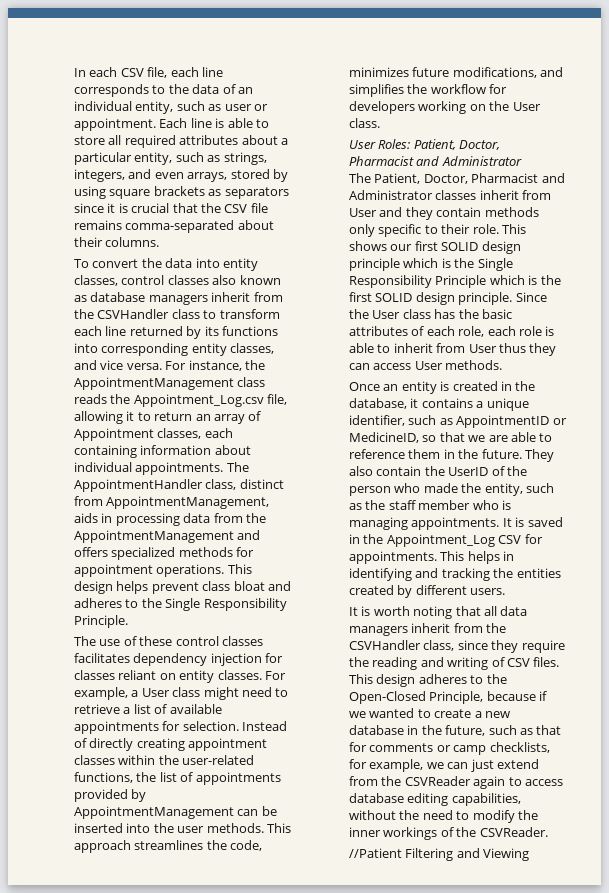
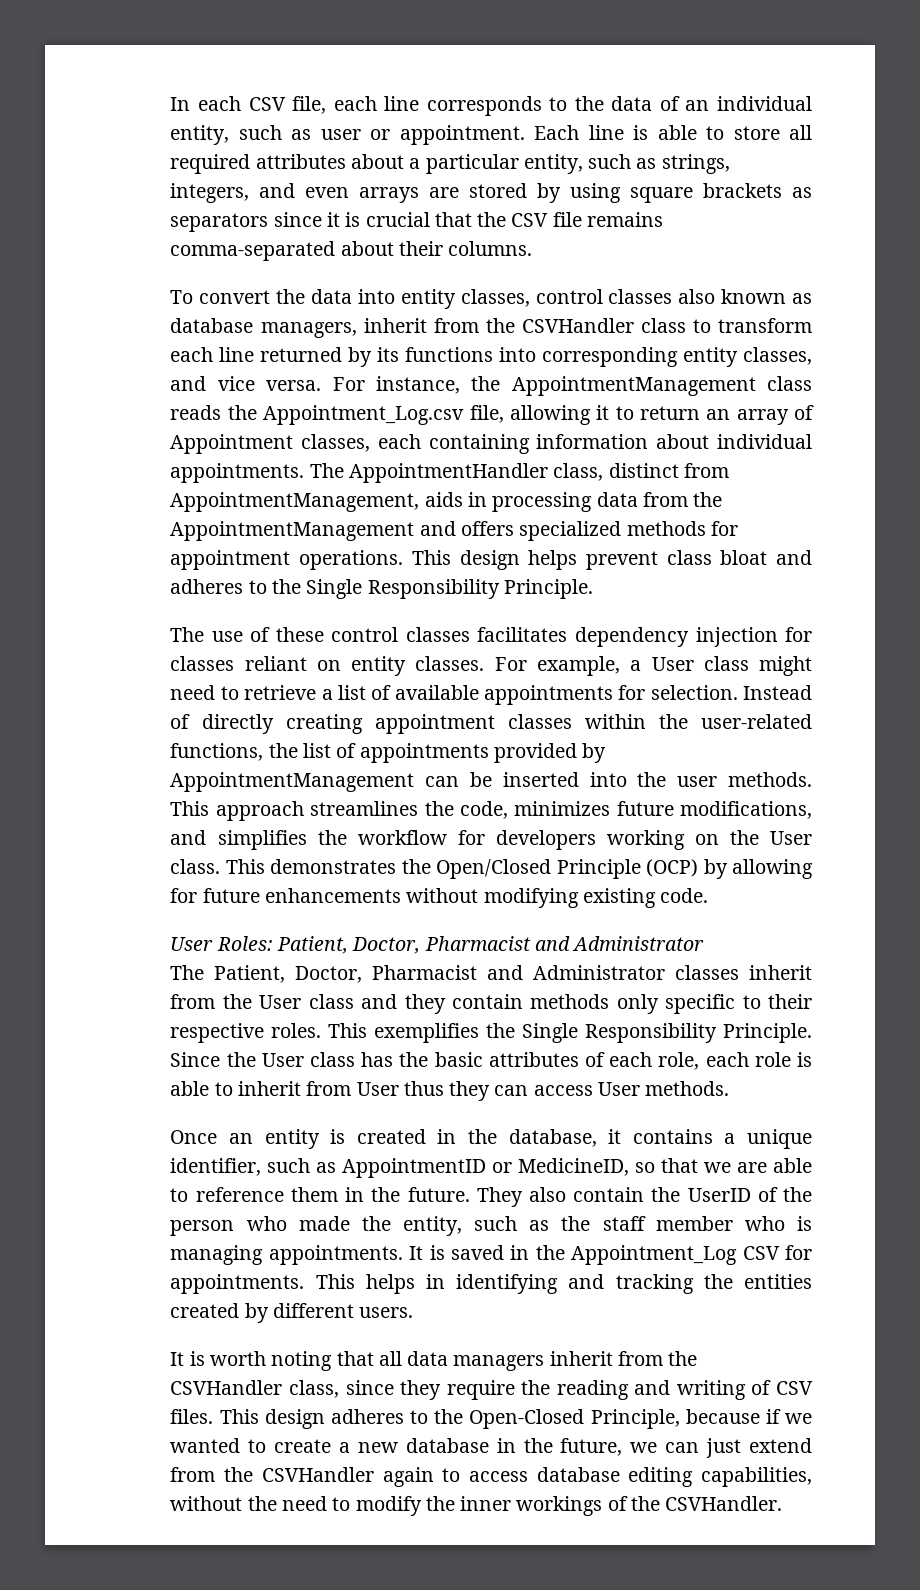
[187,172,228,182] arrays, -> [359,187,460,203] arrays are
[148,295,208,305] managers -> [260,322,357,338] managers,
(381, 123) none -> [225,859,814,879] [170,888,709,908] This demonstrates the Open/Closed Principle (OCP) by allowing for future enhancements without modifying existing code.
[349,208,378,217] User -> [222,994,354,1009] the User class
[472,224,526,234] [349,241,521,254] [349,258,513,271] [349,275,561,288] [349,292,513,305] role. This shows our first SOLID design principle which is the Single Responsibility Principle which is the first SOLID design principle. -> [170,1023,813,1043] respective roles. This exemplifies the Single Responsibility Principle.
[488,725,562,735] [349,742,550,755] [349,759,424,772] such as that for comments or camp checklists, for example, -> (623, 1447) none
[404,776,471,786] CSVReader -> [261,1467,374,1482] CSVHandler
[479,827,548,837] [349,848,530,861] CSVReader. // //Patient Filtering and Viewing -> [665,1496,783,1511] CSVHandler.

